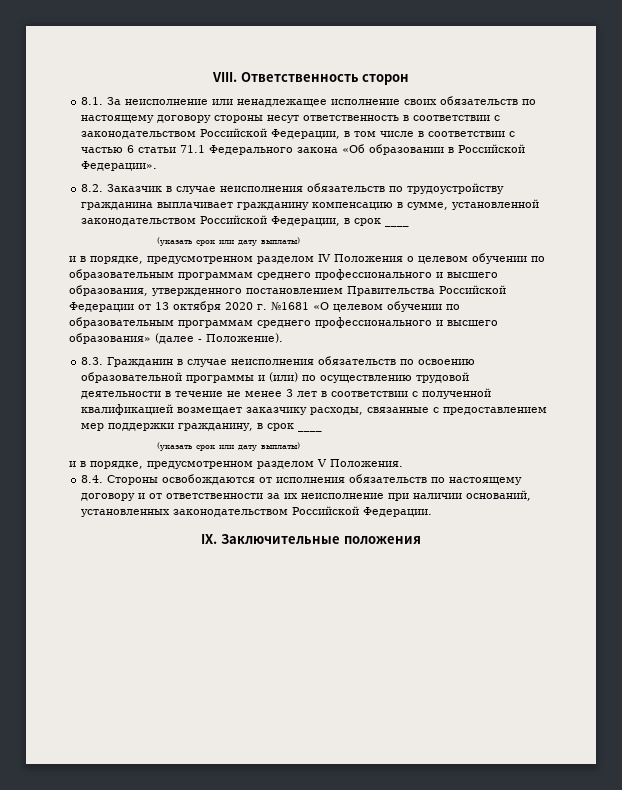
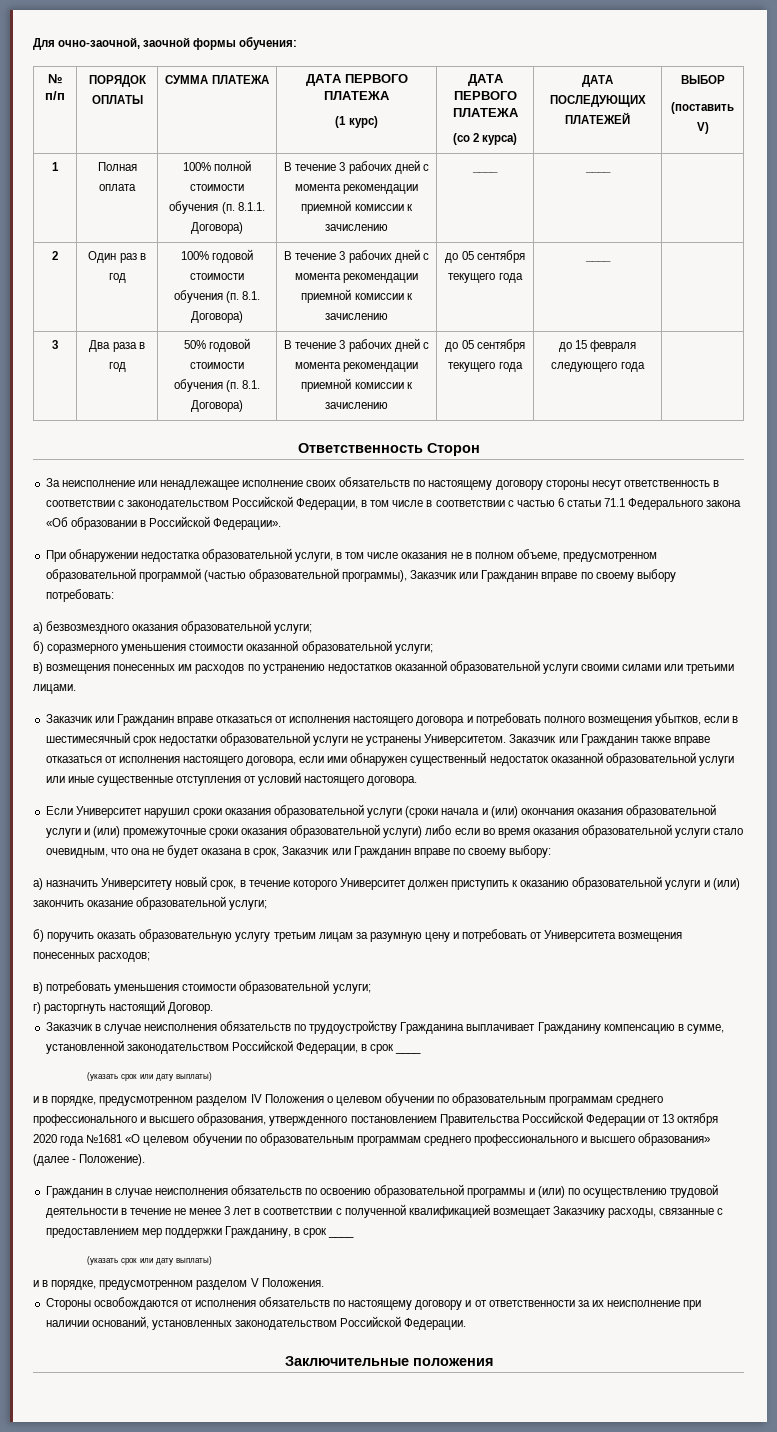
[211,72,410,85] [81,97,104,105] VIII. Ответственность сторон // 8.1. -> [33,36,298,50] [48,74,62,84] [45,91,65,100] [88,75,147,87] [91,95,143,104] [165,75,269,84] [305,74,408,86] [324,91,391,100] [335,116,378,128] [467,74,504,86] [453,91,517,100] [452,108,519,117] [452,133,518,145] [582,75,613,87] [549,95,646,107] [565,112,630,124] [680,75,725,84] [671,102,734,114] [696,122,709,134] [52,162,59,171] [97,162,137,171] [99,184,136,191] [182,160,252,171] [190,184,244,191] [169,201,265,214] [191,222,243,234] [284,160,429,174] [294,184,419,194] [301,200,413,214] [325,224,389,231] [472,171,498,173] [584,171,611,173] [52,251,58,260] [88,251,146,263] [108,273,126,283] [180,249,254,263] [190,273,244,280] [173,290,261,303] [191,311,243,323] [284,249,429,263] [294,273,419,283] [301,289,413,303] [325,313,389,320] [445,250,525,263] [448,273,523,283] [584,260,611,262] [52,340,58,349] [89,340,145,352] [108,362,126,372] [183,338,251,352] [190,362,244,369] [173,379,261,392] [191,400,243,412] [284,338,429,352] [294,362,419,372] [301,378,413,392] [325,402,389,409] [445,339,525,352] [448,362,523,372] [558,340,637,352] [551,362,645,372] [297,443,480,456] Для очно-заочной, заочной формы обучения: // № п/п | ПОРЯДОК ОПЛАТЫ | СУММА ПЛАТЕЖА | ДАТА ПЕРВОГО ПЛАТЕЖА // (1 курс) | ДАТА ПЕРВОГО ПЛАТЕЖА // (со 2 курса) | ДАТА ПОСЛЕДУЮЩИХ ПЛАТЕЖЕЙ | ВЫБОР // (поставить V) // 1 | Полная оплата | 100% полной стоимости обучения (п. 8.1.1. Договора) | В течение 3 рабочих дней с момента рекомендации приемной комиссии к зачислению | ____ | ____ | // 2 | Один раз в год | 100% годовой стоимости обучения (п. 8.1. Договора) | В течение 3 рабочих дней с момента рекомендации приемной комиссии к зачислению | до 05 сентября текущего года | ____ | // 3 | Два раза в год | 50% годовой стоимости обучения (п. 8.1. Договора) | В течение 3 рабочих дней с момента рекомендации приемной комиссии к зачислению | до 05 сентября текущего года | до 15 февраля следующего года | // Ответственность Сторон //
[81,184,104,192] 8.2. -> [45,548,658,562] [45,568,676,582] [45,589,114,602] [33,620,313,634] [33,640,433,654] [33,660,735,674] [33,684,76,694] [45,713,739,726] [45,732,710,746] [45,752,734,766] [45,772,418,786] [45,804,717,818] [45,824,744,838] [45,845,552,858] [33,876,740,890] [33,896,268,910] [33,929,683,942] [33,952,151,962] [33,980,371,994] [33,1000,214,1014] При обнаружении недостатка образовательной услуги, в том числе оказания не в полном объеме, предусмотренном образовательной программой (частью образовательной программы), Заказчик или Гражданин вправе по своему выбору потребовать: // а) безвозмездного оказания образовательной услуги; // б) соразмерного уменьшения стоимости оказанной образовательной услуги; // в) возмещения понесенных им расходов по устранению недостатков оказанной образовательной услуги своими силами или третьими лицами. // Заказчик или Гражданин вправе отказаться от исполнения настоящего договора и потребовать полного возмещения убытков, если в шестимесячный срок недостатки образовательной услуги не устранены Университетом. Заказчик или Гражданин также вправе отказаться от исполнения настоящего договора, если ими обнаружен существенный недостаток оказанной образовательной услуги или иные существенные отступления от условий настоящего договора. // Если Университет нарушил сроки оказания образовательной услуги (сроки начала и (или) окончания оказания образовательной услуги и (или) промежуточные сроки оказания образовательной услуги) либо если во время оказания образовательной услуги стало очевидным, что она не будет оказана в срок, Заказчик или Гражданин вправе по своему выбору: // а) назначить Университету новый срок, в течение которого Университет должен приступить к оказанию образовательной услуги и (или) закончить оказание образовательной услуги; // б) поручить оказать образовательную услугу третьим лицам за разумную цену и потребовать от Университета возмещения понесенных расходов; // в) потребовать уменьшения стоимости образовательной услуги; // г) расторгнуть настоящий Договор. //
[81,202,310,210] гражданина выплачивает гражданину -> [400,1022,601,1034] Гражданина выплачивает Гражданину
[257,304,267,310] г. -> [60,1136,85,1146] года
[81,357,104,365] 8.3. -> (146, 1160) none
[246,407,308,415] заказчику -> [553,1206,606,1218] Заказчику
[178,423,254,431] гражданину, -> [224,1226,291,1238] Гражданину,
[81,475,104,483] 8.4. -> (324, 1282) none
[201,534,218,544] IX. -> (467, 1324) none

